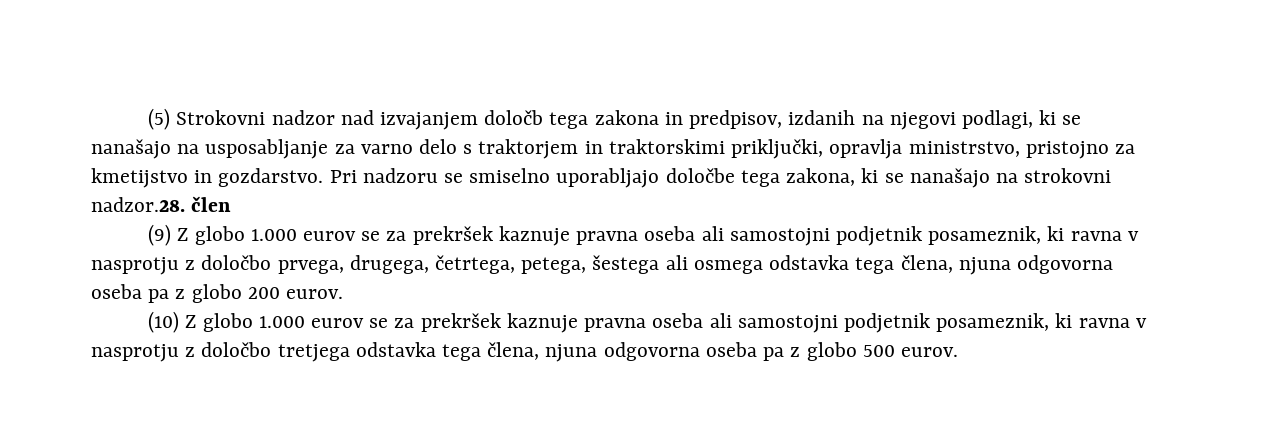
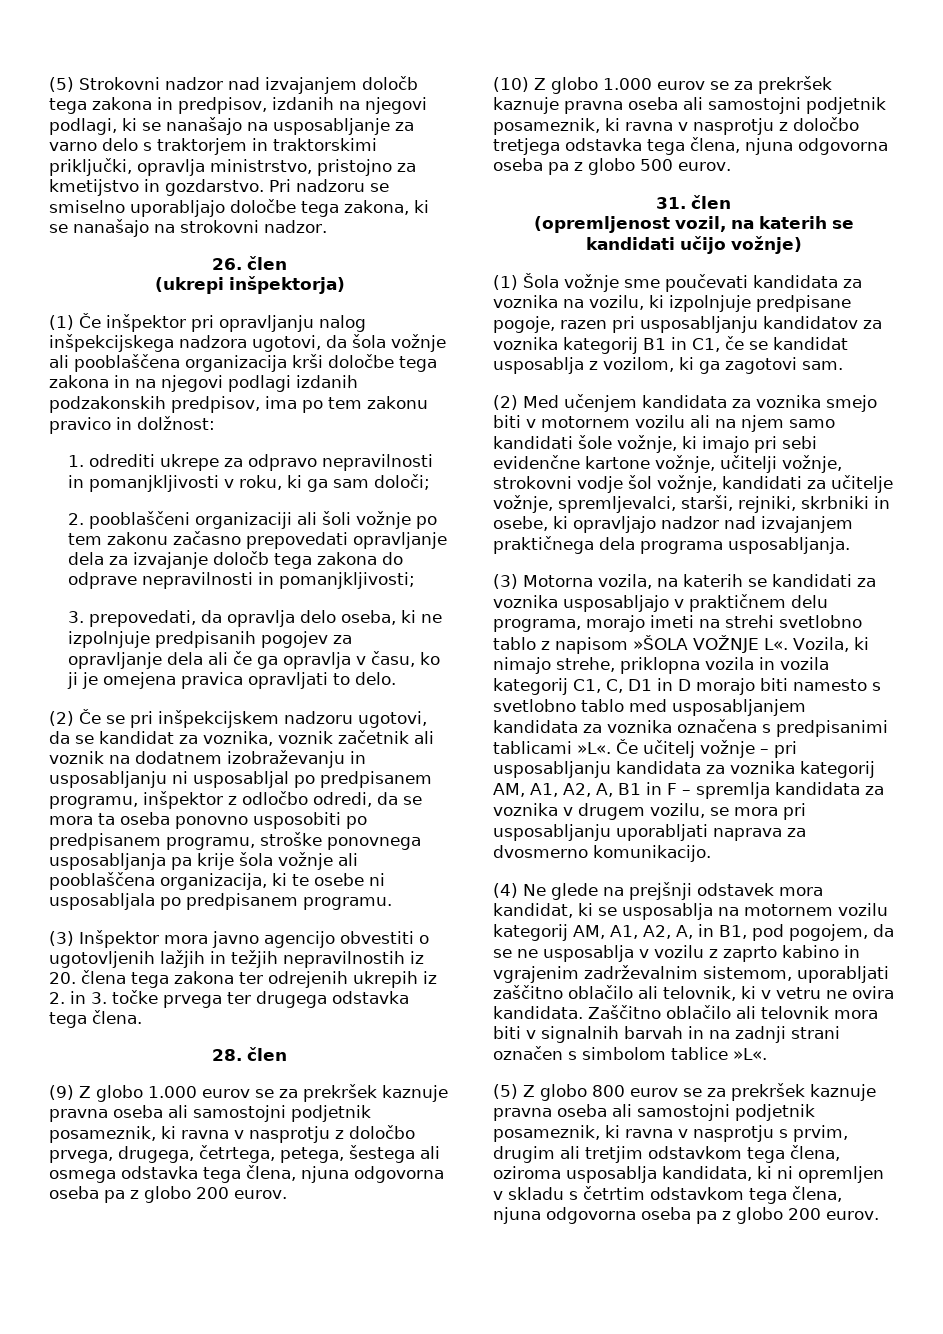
[91,197,185,212] nadzor.28. -> [264,220,327,233] [212,256,287,270] [154,276,345,294] [49,313,366,332] [49,334,446,352] [49,354,437,372] [49,375,358,392] [49,396,428,413] [49,416,215,434] [67,454,433,471] [67,474,430,492] [67,511,437,529] [67,531,447,549] [67,551,403,569] [67,572,415,589] [67,610,442,627] [67,631,352,648] [67,651,440,669] [66,672,396,689] [49,709,427,728] [49,730,434,746] [49,750,366,768] [49,771,432,788] [49,791,422,809] [49,812,367,829] [49,832,421,850] [49,852,358,870] [49,872,385,890] [49,893,392,910] [49,930,429,948] [49,950,424,968] [49,970,437,988] [49,990,409,1008] [49,1010,142,1028] [212,1049,242,1061] nadzor. // 26. člen // (ukrepi inšpektorja) // (1) Če inšpektor pri opravljanju nalog inšpekcijskega nadzora ugotovi, da šola vožnje ali pooblaščena organizacija krši določbe tega zakona in na njegovi podlagi izdanih podzakonskih predpisov, ima po tem zakonu pravico in dolžnost: // 1. odrediti ukrepe za odpravo nepravilnosti in pomanjkljivosti v roku, ki ga sam določi; // 2. pooblaščeni organizaciji ali šoli vožnje po tem zakonu začasno prepovedati opravljanje dela za izvajanje določb tega zakona do odprave nepravilnosti in pomanjkljivosti; // 3. prepovedati, da opravlja delo oseba, ki ne izpolnjuje predpisanih pogojev za opravljanje dela ali če ga opravlja v času, ko ji je omejena pravica opravljati to delo. // (2) Če se pri inšpekcijskem nadzoru ugotovi, da se kandidat za voznika, voznik začetnik ali voznik na dodatnem izobraževanju in usposabljanju ni usposabljal po predpisanem programu, inšpektor z odločbo odredi, da se mora ta oseba ponovno usposobiti po predpisanem programu, stroške ponovnega usposabljanja pa krije šola vožnje ali pooblaščena organizacija, ki te osebe ni usposabljala po predpisanem programu. // (3) Inšpektor mora javno agencijo obvestiti o ugotovljenih lažjih in težjih nepravilnostih iz 20. člena tega zakona ter odrejenih ukrepih iz 2. in 3. točke prvega ter drugega odstavka tega člena. // 28.
(958, 352) none -> [656,195,731,209] [533,216,854,233] [585,236,802,254] [493,273,862,292] [493,295,851,312] [493,316,882,333] [493,336,848,354] [493,357,843,374] [493,394,877,412] [493,415,835,432] [493,435,817,453] [493,455,842,473] [493,475,893,493] [493,495,890,513] [493,516,853,533] [493,536,850,554] [493,574,876,589] [493,594,828,612] [493,615,862,632] [493,635,869,654] [493,657,829,674] [493,678,881,695] [493,699,806,716] [493,719,888,737] [493,739,797,758] [493,761,875,778] [493,782,884,799] [493,803,806,820] [493,824,806,841] [493,845,711,862] [493,882,823,900] [493,903,888,920] [493,924,894,941] [493,945,860,962] [493,965,889,983] [493,985,894,1001] [493,1005,878,1019] [493,1026,840,1043] [493,1046,767,1060] [493,1083,876,1101] [493,1104,815,1121] [493,1125,848,1142] [493,1145,840,1163] [493,1166,884,1183] [493,1186,842,1204] [493,1207,879,1224] // 31. člen // (opremljenost vozil, na katerih se kandidati učijo vožnje) // (1) Šola vožnje sme poučevati kandidata za voznika na vozilu, ki izpolnjuje predpisane pogoje, razen pri usposabljanju kandidatov za voznika kategorij B1 in C1, če se kandidat usposablja z vozilom, ki ga zagotovi sam. // (2) Med učenjem kandidata za voznika smejo biti v motornem vozilu ali na njem samo kandidati šole vožnje, ki imajo pri sebi evidenčne kartone vožnje, učitelji vožnje, strokovni vodje šol vožnje, kandidati za učitelje vožnje, spremljevalci, starši, rejniki, skrbniki in osebe, ki opravljajo nadzor nad izvajanjem praktičnega dela programa usposabljanja. // (3) Motorna vozila, na katerih se kandidati za voznika usposabljajo v praktičnem delu programa, morajo imeti na strehi svetlobno tablo z napisom »ŠOLA VOŽNJE L«. Vozila, ki nimajo strehe, priklopna vozila in vozila kategorij C1, C, D1 in D morajo biti namesto s svetlobno tablo med usposabljanjem kandidata za voznika označena s predpisanimi tablicami »L«. Če učitelj vožnje – pri usposabljanju kandidata za voznika kategorij AM, A1, A2, A, B1 in F – spremlja kandidata za voznika v drugem vozilu, se mora pri usposabljanju uporabljati naprava za dvosmerno komunikacijo. // (4) Ne glede na prejšnji odstavek mora kandidat, ki se usposablja na motornem vozilu kategorij AM, A1, A2, A, in B1, pod pogojem, da se ne usposablja v vozilu z zaprto kabino in vgrajenim zadrževalnim sistemom, uporabljati zaščitno oblačilo ali telovnik, ki v vetru ne ovira kandidata. Zaščitno oblačilo ali telovnik mora biti v signalnih barvah in na zadnji strani označen s simbolom tablice »L«. // (5) Z globo 800 eurov se za prekršek kaznuje pravna oseba ali samostojni podjetnik posameznik, ki ravna v nasprotju s prvim, drugim ali tretjim odstavkom tega člena, oziroma usposablja kandidata, ki ni opremljen v skladu s četrtim odstavkom tega člena, njuna odgovorna oseba pa z globo 200 eurov.

